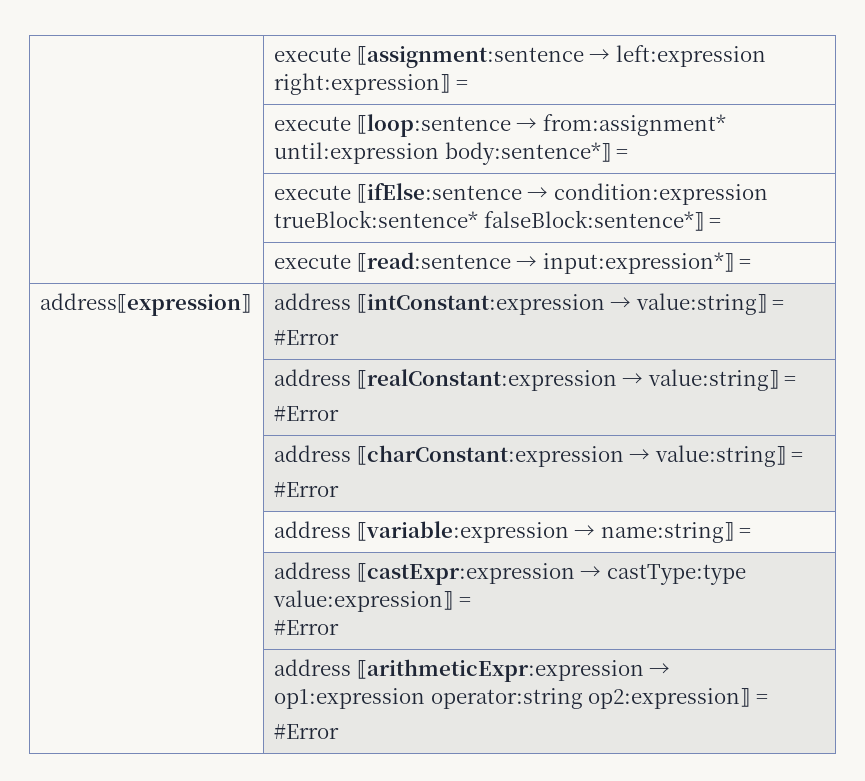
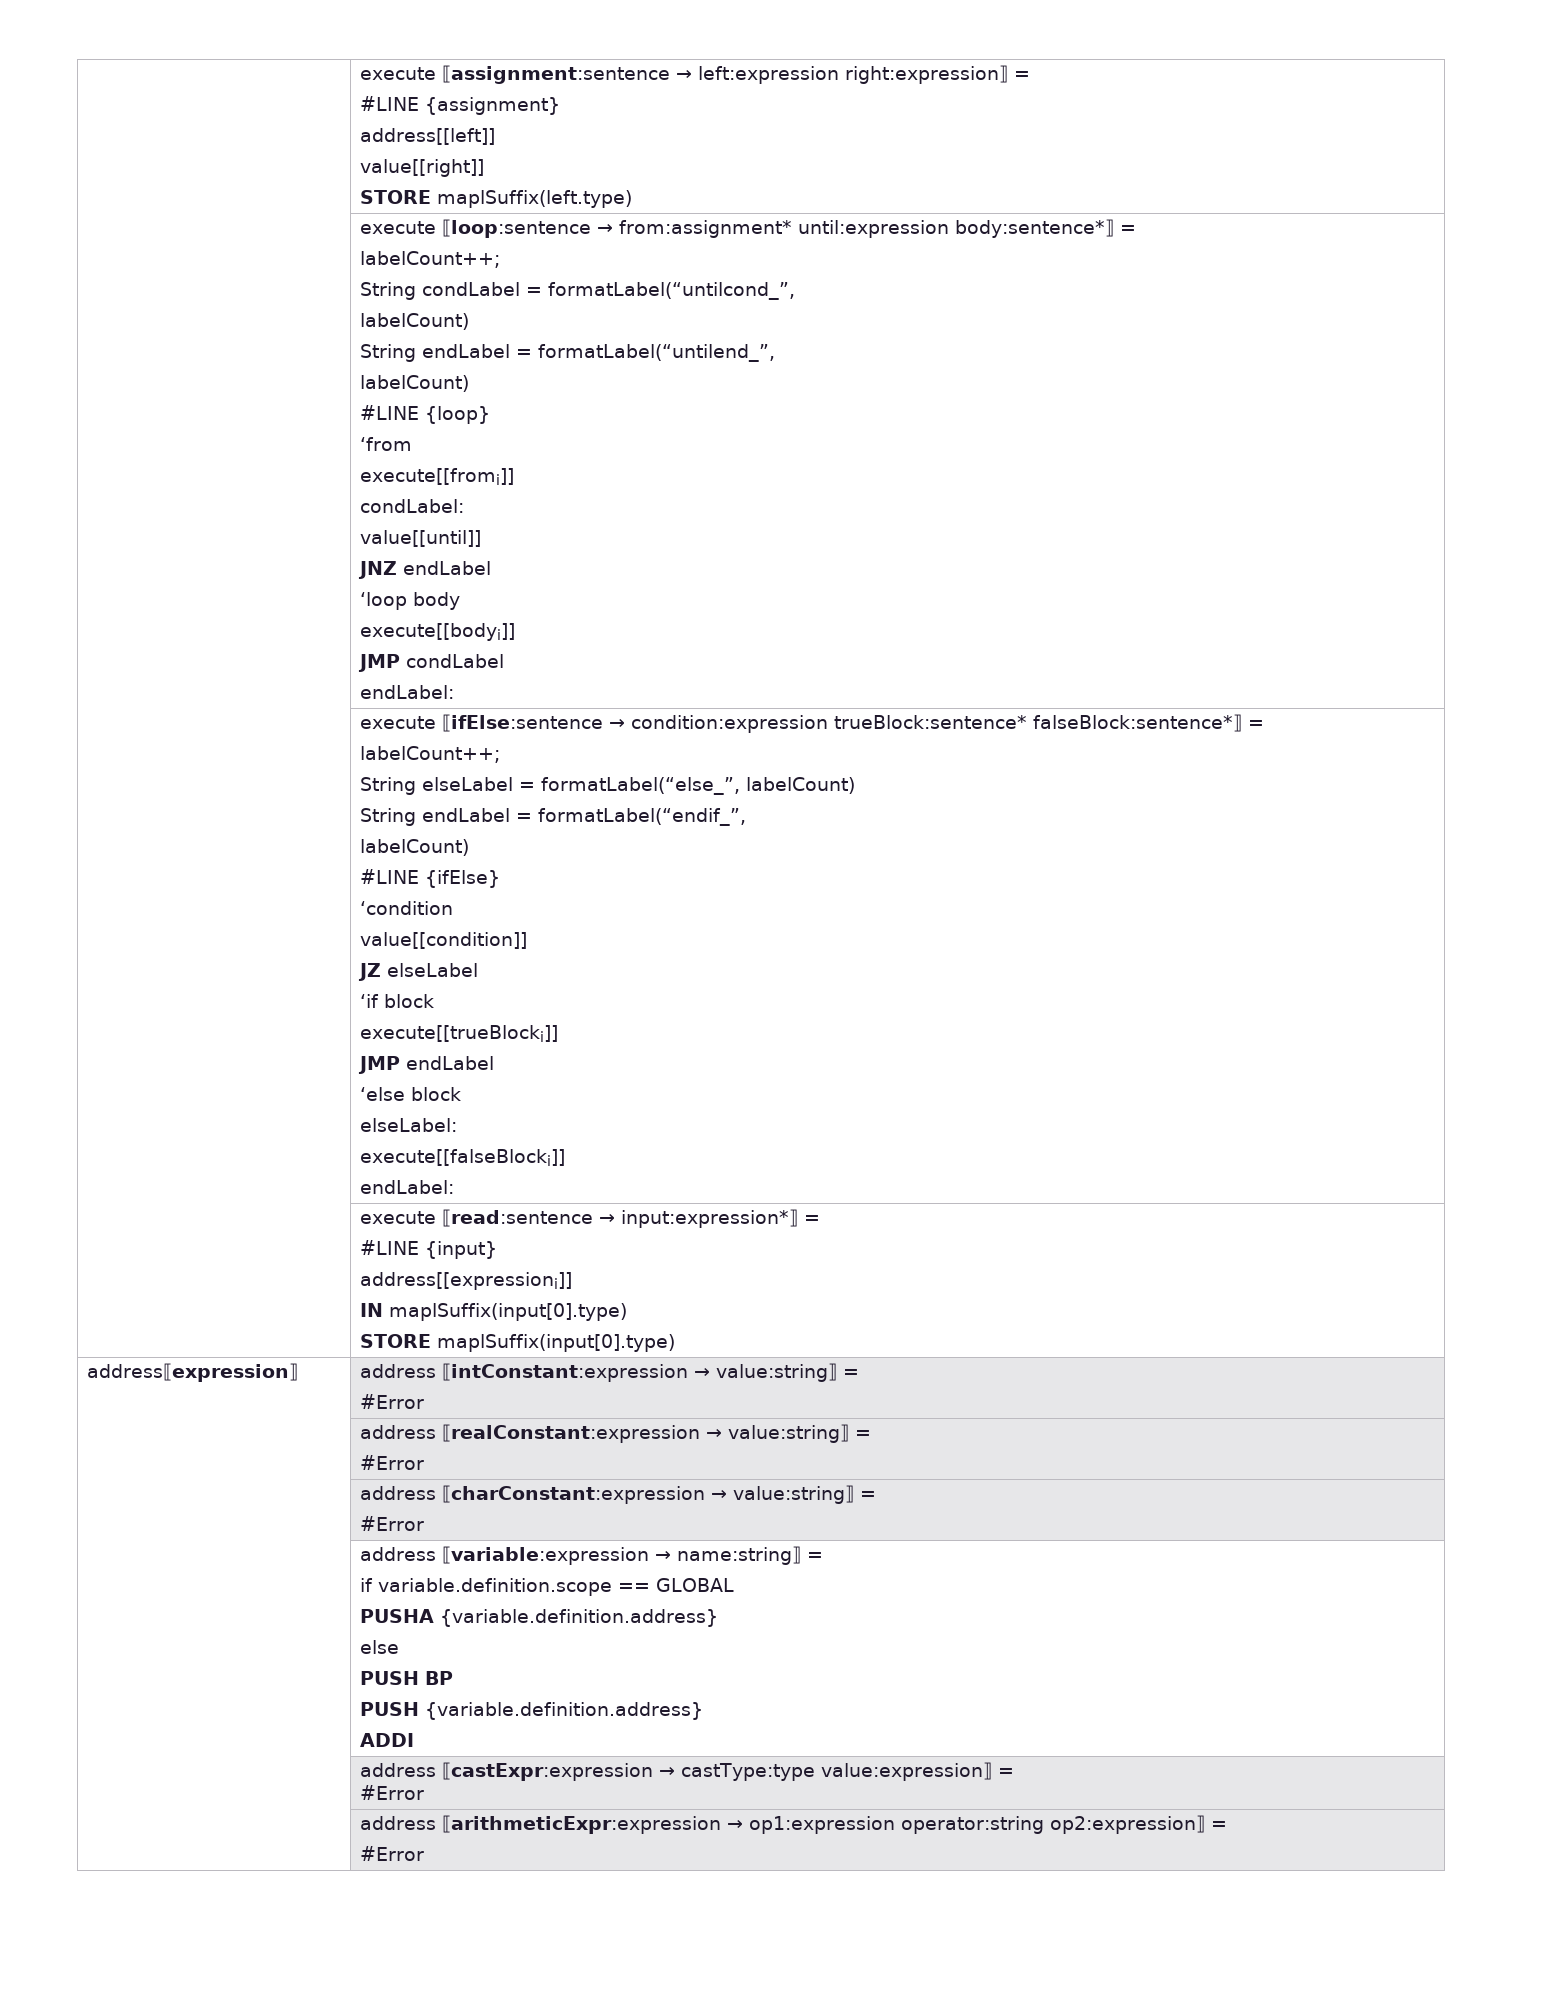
(468, 85) none -> [360,96,561,115] [360,128,496,145] [360,159,485,177] [360,190,633,208] // #LINE {assignment} // address[[left]] // value[[right]] // STORE maplSuffix(left.type)
(629, 154) none -> [360,251,501,268] [360,282,796,300] [360,313,470,330] [360,344,776,362] [360,375,470,392] [360,405,491,424] [360,437,413,451] [360,468,515,485] [360,499,465,513] [360,530,482,547] [358,561,492,579] [360,592,461,610] [360,623,516,641] [358,654,505,672] [360,685,455,699] // labelCount++; // String condLabel = formatLabel(“untilcond_”, // labelCount) // String endLabel = formatLabel(“untilend_”, // labelCount) // #LINE {loop} // ‘from // execute[[fromi]] // condLabel: // value[[until]] // JNZ endLabel // ‘loop body // execute[[bodyi]] // JMP condLabel // endLabel:
(722, 223) none -> [360,746,501,763] [360,777,856,795] [360,808,747,826] [360,839,470,856] [360,869,501,888] [360,901,454,915] [360,932,528,949] [358,963,479,981] [360,994,435,1008] [360,1025,559,1042] [358,1056,495,1074] [360,1087,462,1101] [360,1118,458,1132] [360,1149,566,1166] [360,1180,455,1194] // labelCount++; // String elseLabel = formatLabel(“else_”, labelCount) // String endLabel = formatLabel(“endif_”, // labelCount) // #LINE {ifElse} // ‘condition // value[[condition]] // JZ elseLabel // ‘if block // execute[[trueBlocki]] // JMP endLabel // ‘else block // elseLabel: // execute[[falseBlocki]] // endLabel:
(752, 264) none -> [360,1240,498,1259] [360,1272,573,1290] [360,1303,628,1321] [360,1334,676,1352] // #LINE {input} // address[[expressioni]] // IN maplSuffix(input[0].type) // STORE maplSuffix(input[0].type)
(752, 533) none -> [360,1578,735,1596] [360,1609,719,1627] [360,1640,400,1654] [360,1671,454,1685] [360,1702,704,1720] [360,1733,415,1747] // if variable.definition.scope == GLOBAL // PUSHA {variable.definition.address} // else // PUSH BP // PUSH {variable.definition.address} // ADDI

